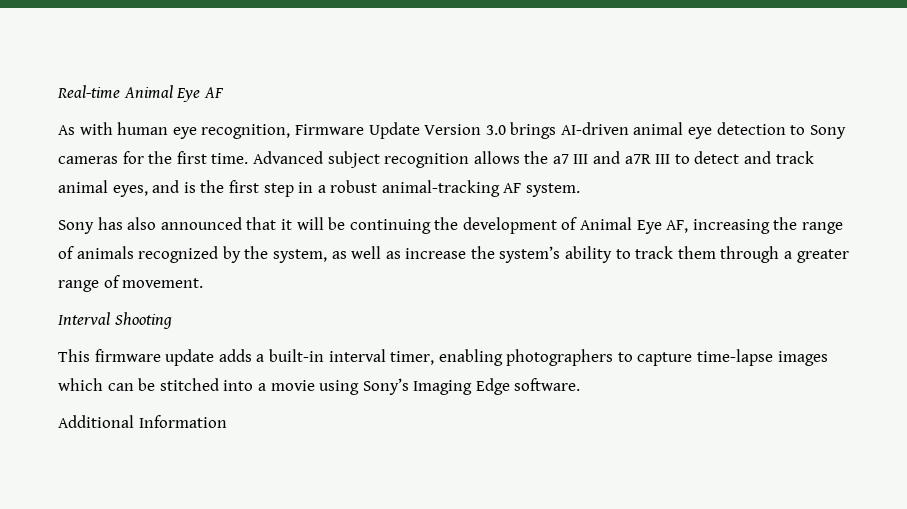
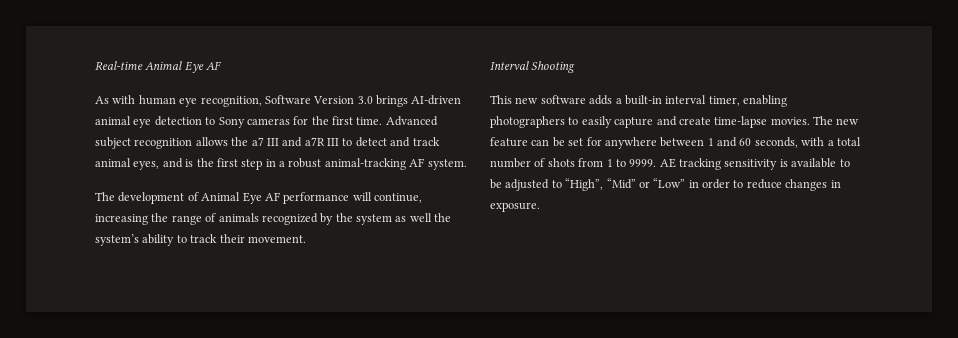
[294,122,420,139] Firmware Update -> [264,95,311,104] Software
[58,217,689,234] Sony has also announced that it will be continuing the development of Animal Eye AF, -> [95,192,422,204] The development of Animal Eye AF performance will continue,
[272,249,327,263] system, -> [356,214,392,225] system
[385,248,467,259] as increase -> (432, 217) none
[677,246,849,263] [58,275,120,292] them through a greater range of -> [219,234,245,243] their
[94,349,215,366] firmware update -> [515,95,586,104] new software
[637,349,828,366] [58,378,581,395] [58,415,227,428] capture time-lapse images which can be stitched into a movie using Sony’s Imaging Edge software. // Additional Information -> [581,116,860,128] [490,137,861,149] [490,158,850,170] [490,178,841,191] [490,202,540,212] easily capture and create time-lapse movies. The new feature can be set for anywhere between 1 and 60 seconds, with a total number of shots from 1 to 9999. AE tracking sensitivity is available to be adjusted to “High”, “Mid” or “Low” in order to reduce changes in exposure.

